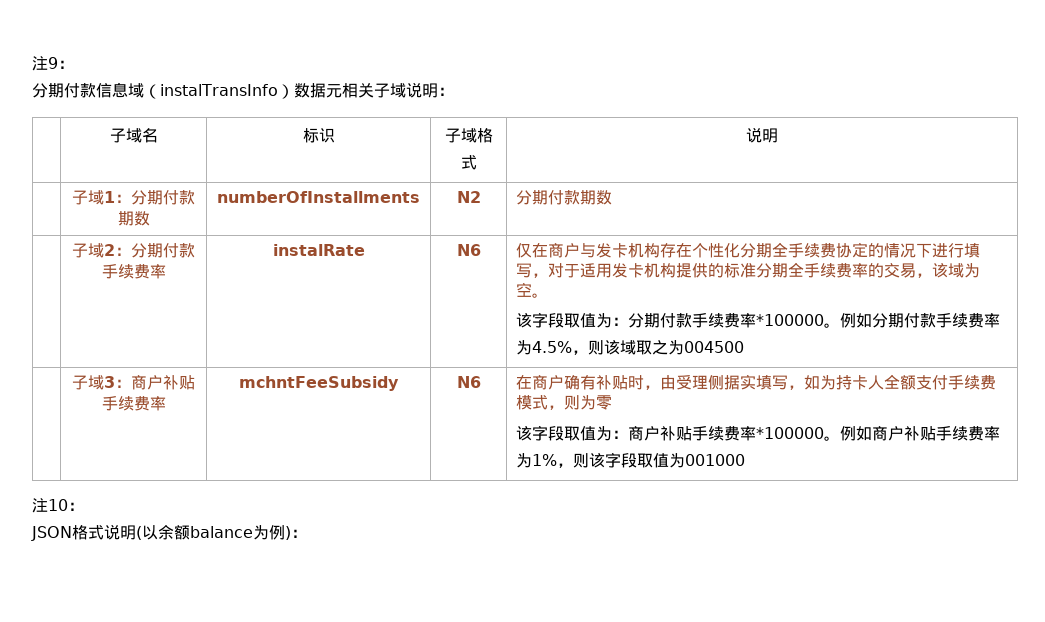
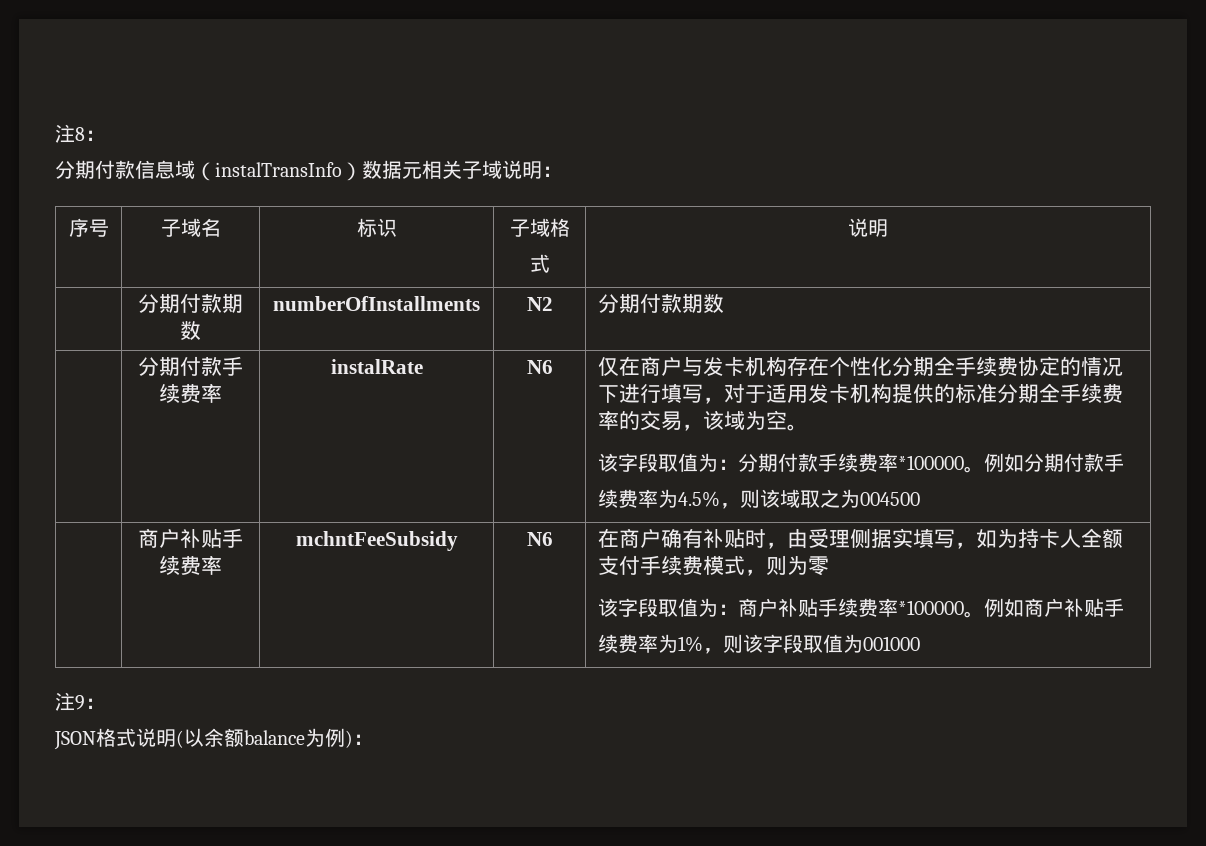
[32,56,58,71] 注9 -> [55,124,85,143] 注8
(454, 91) none -> [68,218,109,237] 序号
[72,190,131,205] 子域1： -> (888, 228) none
[72,243,131,258] 子域2： -> (724, 303) none
[72,375,131,390] 子域3： -> (920, 499) none
[48,499,68,511] 10 -> [75,695,85,710] 9

